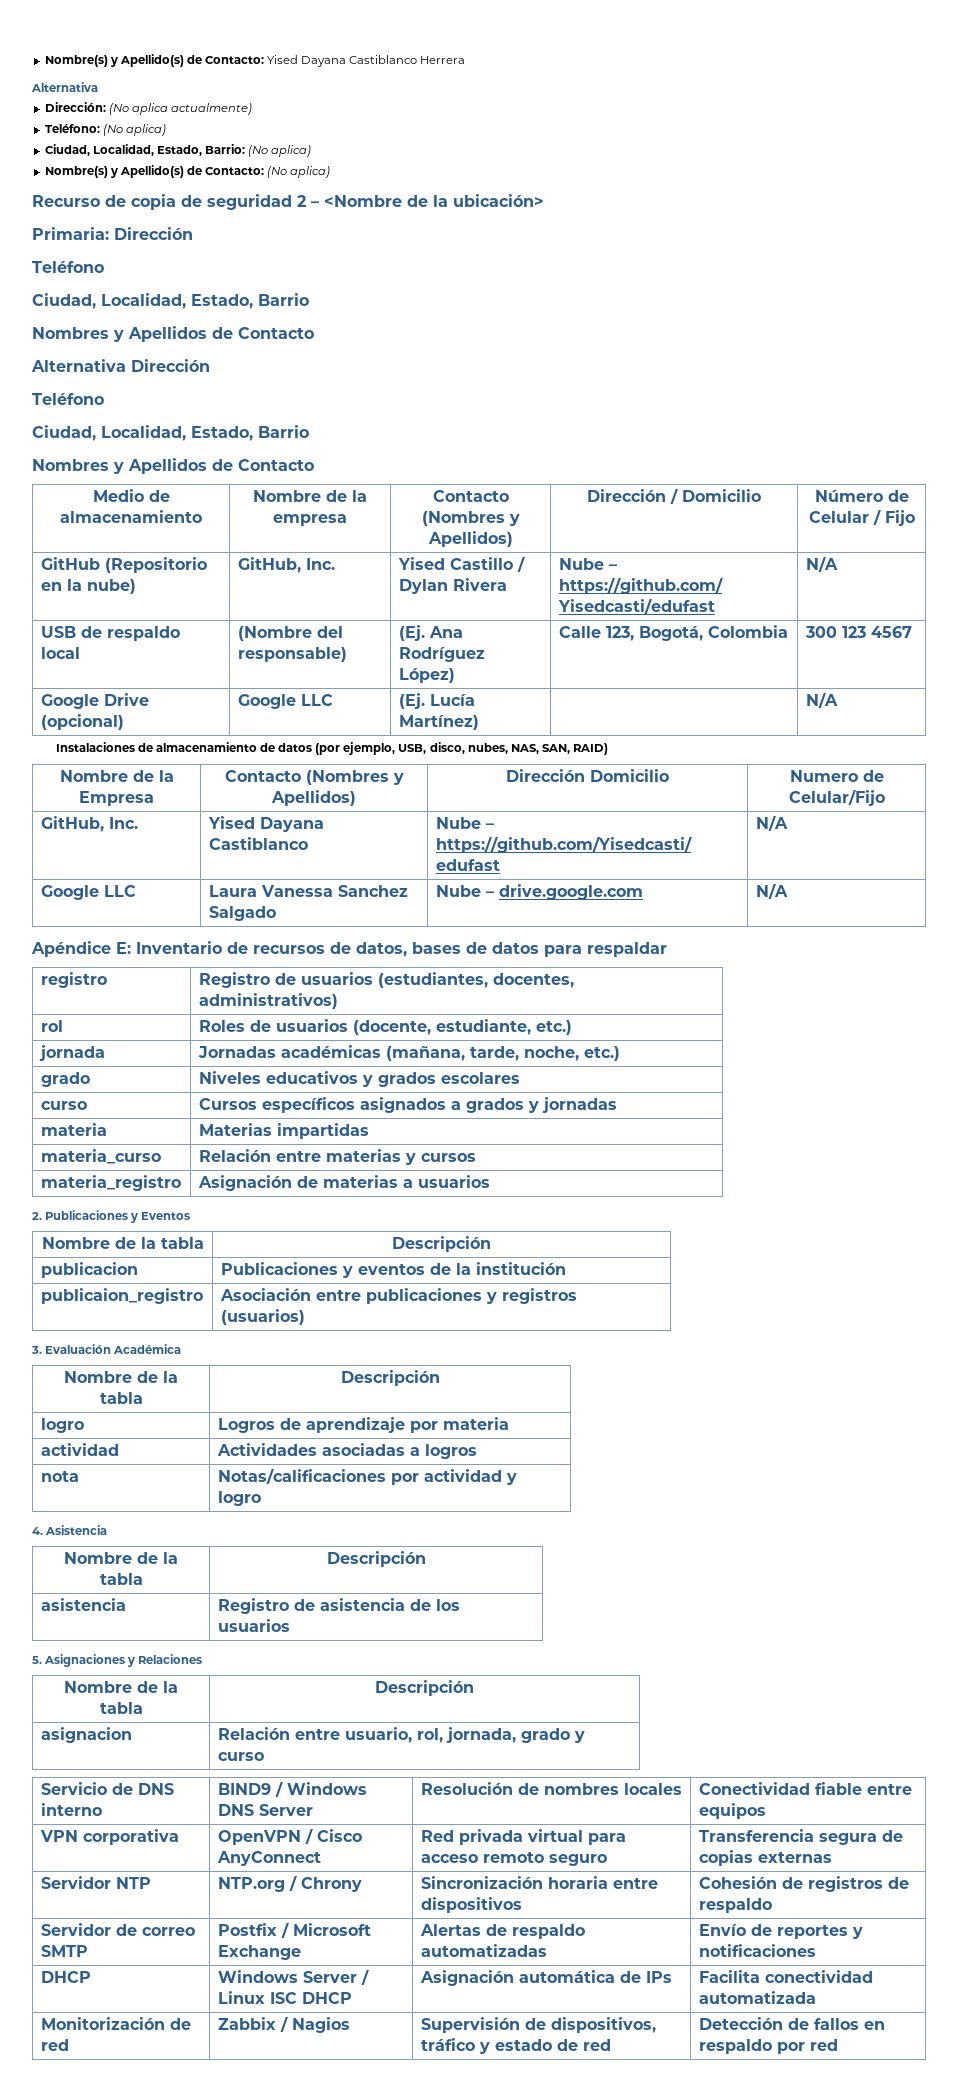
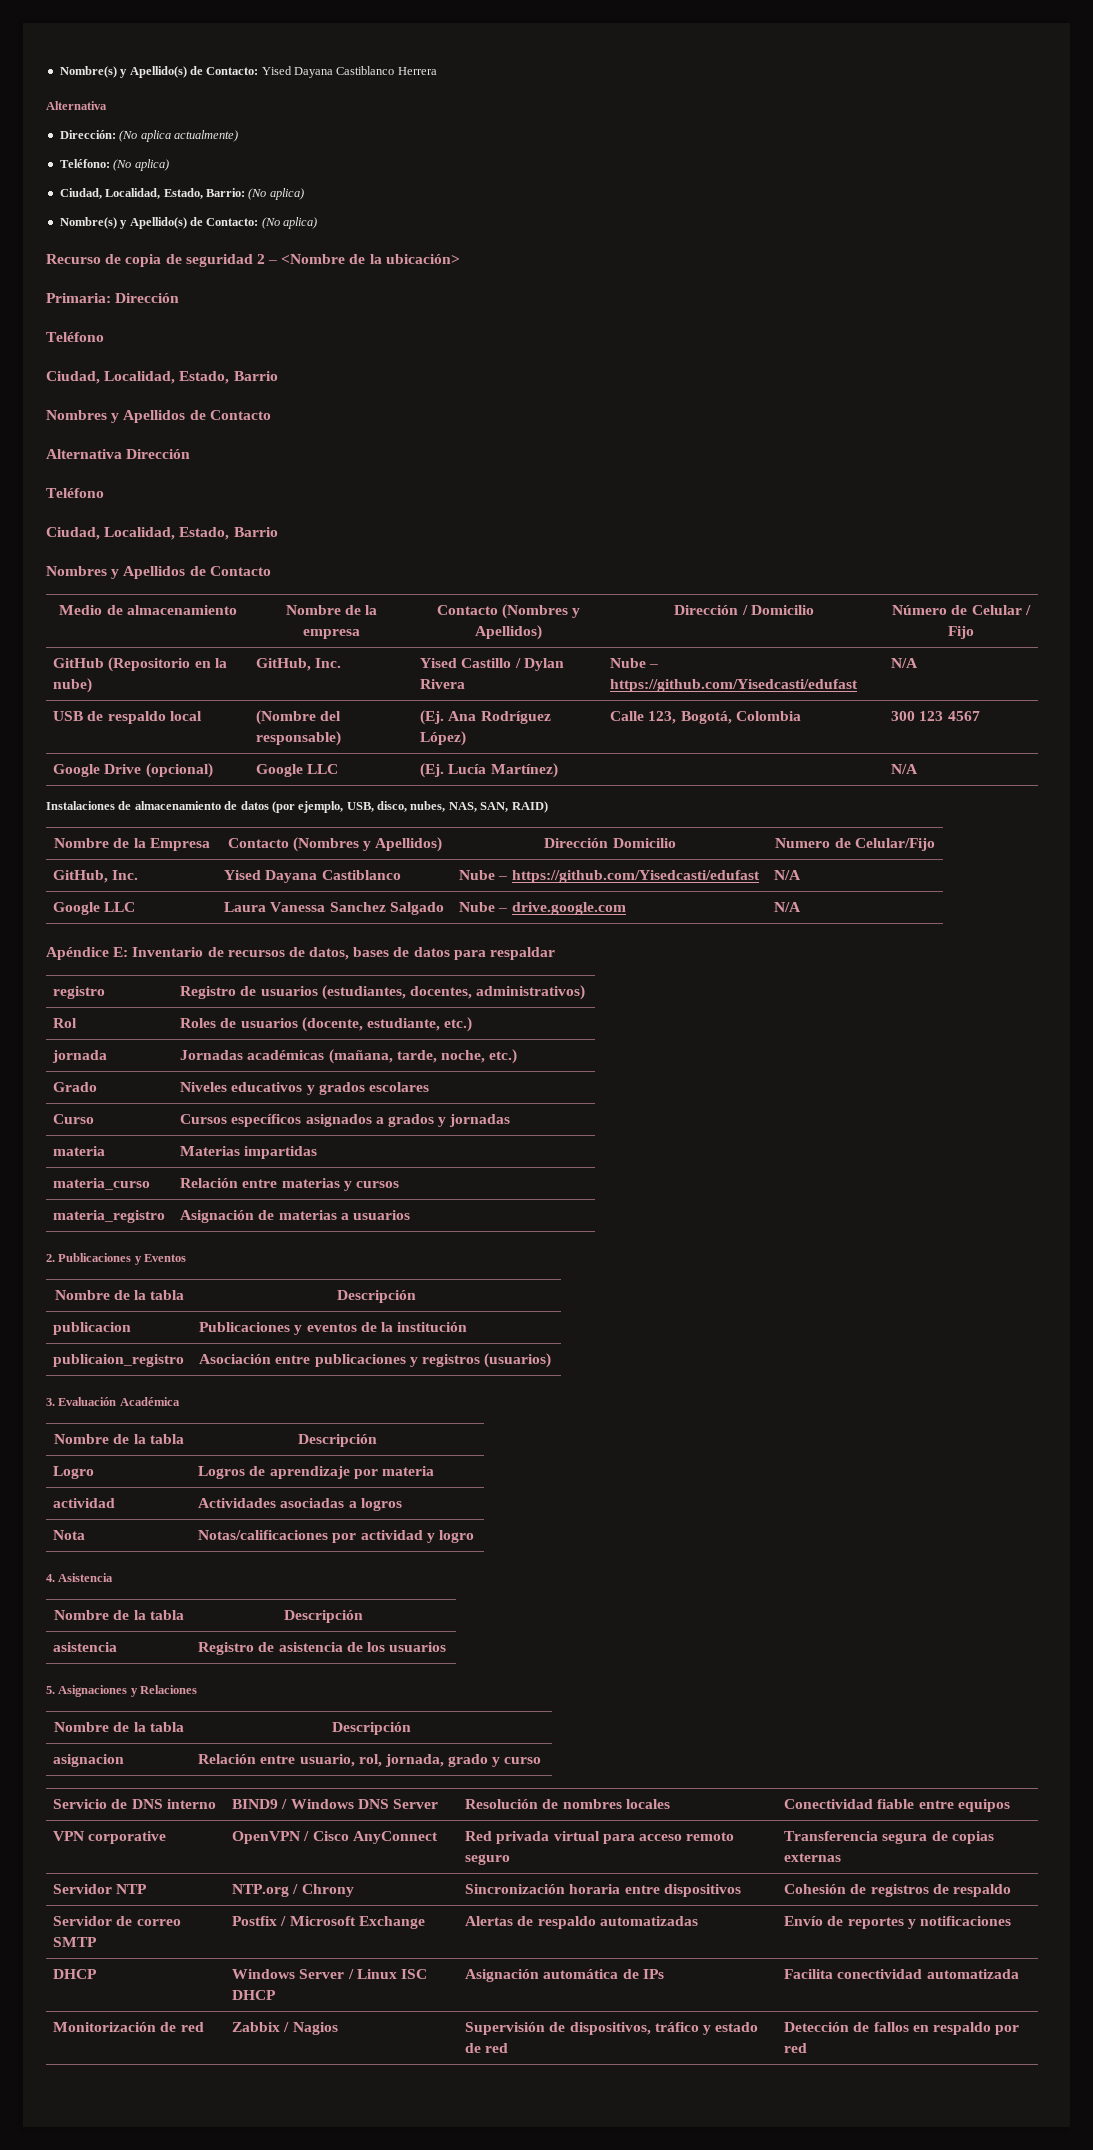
[40,1020,63,1032] rol -> [53,1018,78,1028] Rol
[40,1072,90,1087] grado -> [53,1082,98,1092] Grado
[40,1101,87,1110] curso -> [53,1114,95,1124] Curso
[40,1418,84,1433] logro -> [53,1466,95,1479] Logro
[40,1470,79,1482] nota -> [53,1530,86,1540] Nota
[82,1829,179,1845] corporativa -> [88,1831,167,1844] corporative

